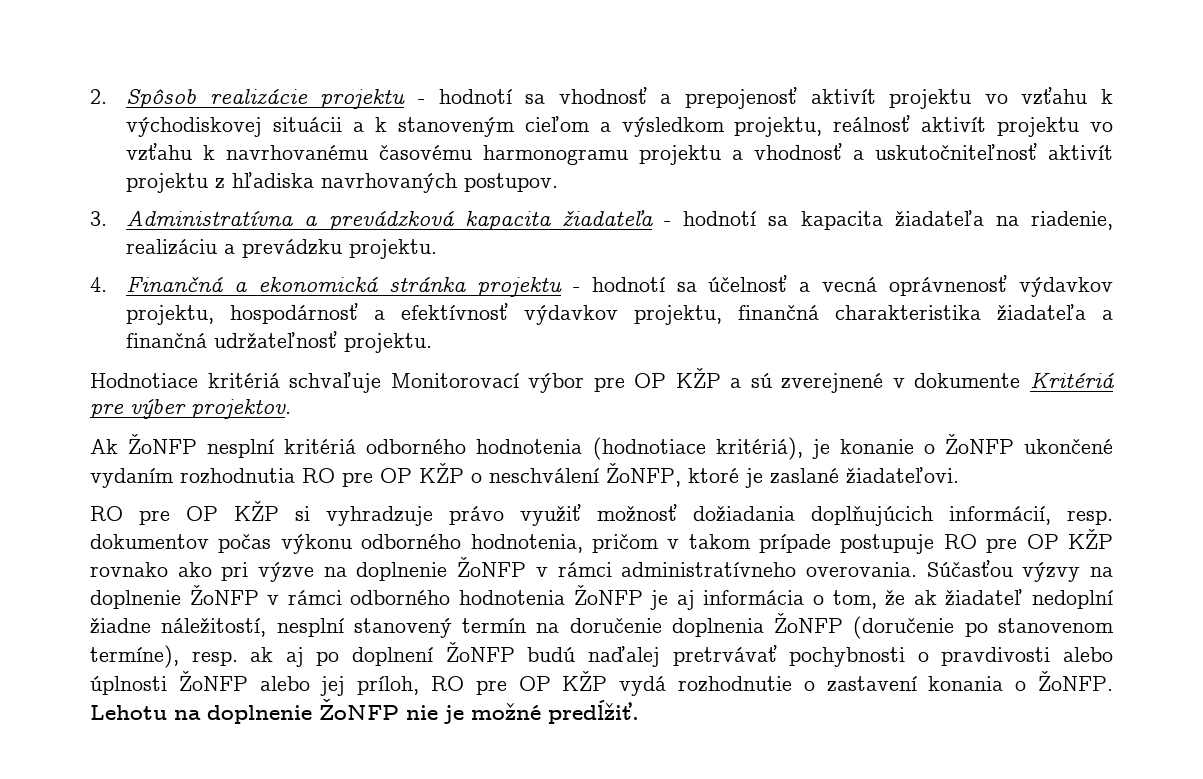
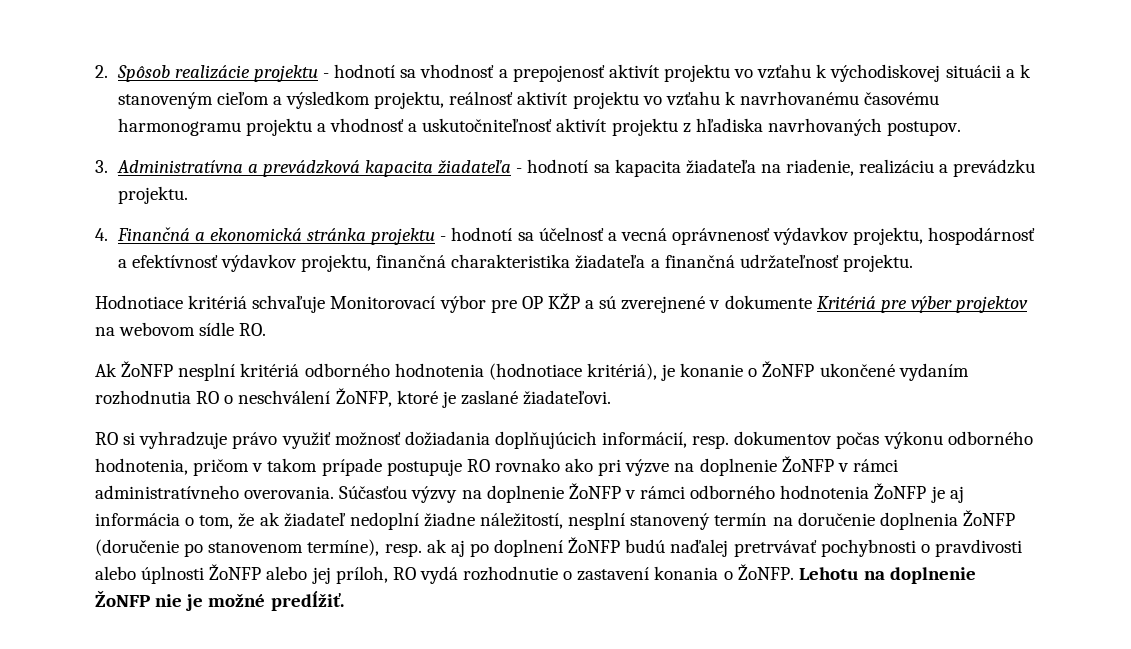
[191,399,291,419] projektov. -> [956,296,1029,313] [95,322,267,336] projektov na webovom sídle RO.
[342,462,464,487] pre OP KŽP -> (220, 397) none
[139,500,279,525] pre OP KŽP -> (118, 438) none
[986,528,1113,553] pre OP KŽP -> (490, 465) none
[475,670,608,695] pre OP KŽP -> (416, 573) none

